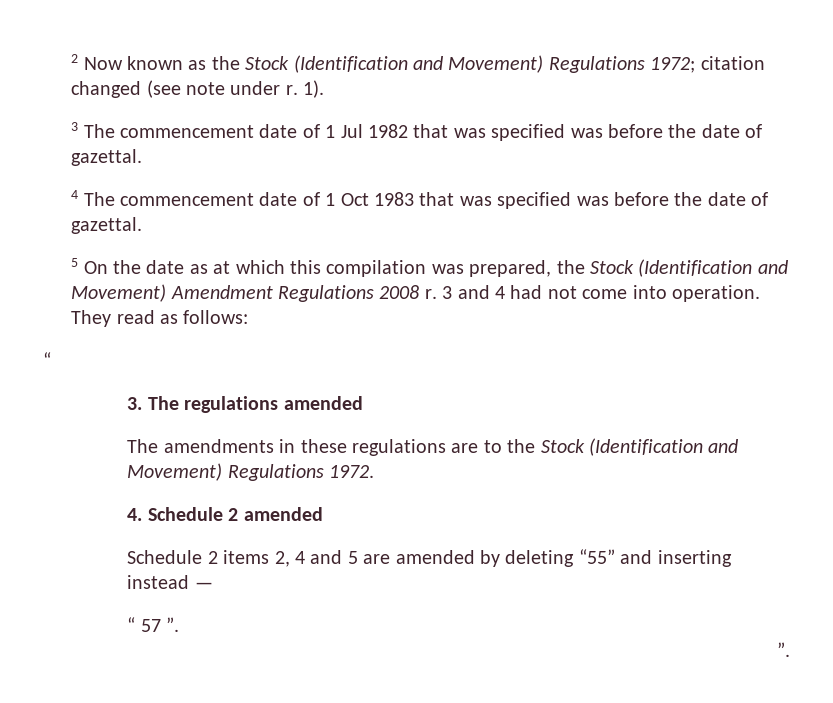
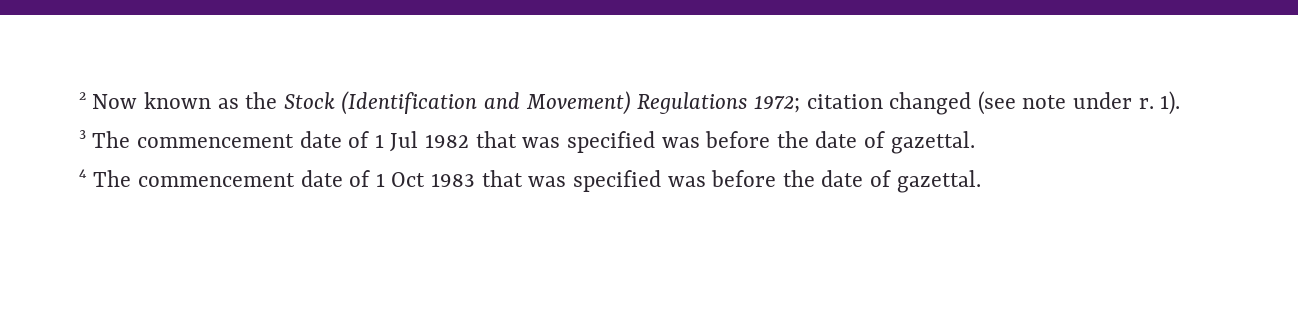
[71,258,788,277] [71,284,760,302] [71,310,249,327] [43,352,51,367] [127,396,363,413] [127,438,739,456] [127,463,375,481] [127,507,323,521] [127,549,732,567] [127,575,213,589] [127,617,180,632] [777,642,790,657] // 5 On the date as at which this compilation was prepared, the Stock (Identification and Movement) Amendment Regulations 2008 r. 3 and 4 had not come into operation. They read as follows: // “ // 3. The regulations amended // The amendments in these regulations are to the Stock (Identification and Movement) Regulations 1972. // 4. Schedule 2 amended // Schedule 2 items 2, 4 and 5 are amended by deleting “55” and inserting instead — // “ 57 ”. // ”. -> (981, 181) none

